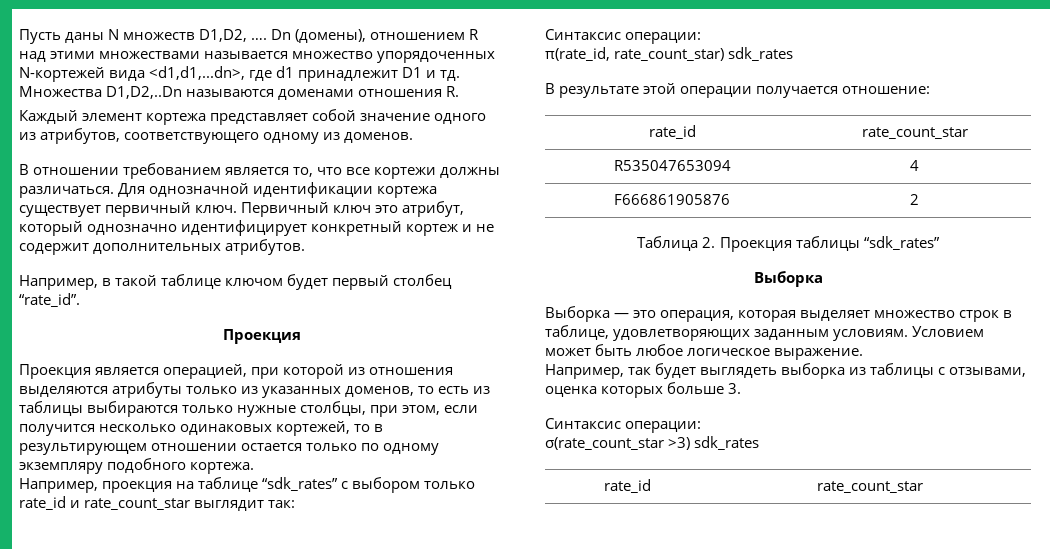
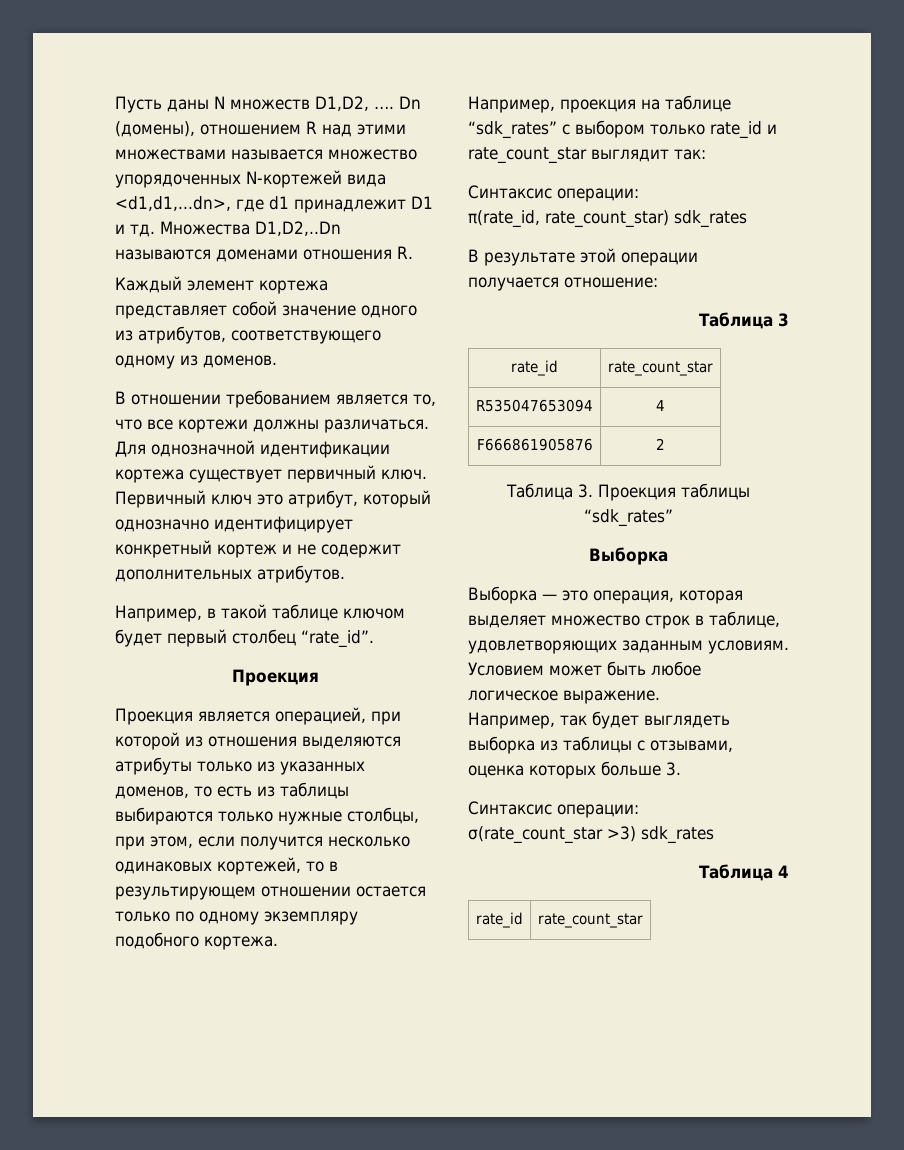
(931, 90) none -> [699,312,789,329] // Таблица 3
[702,237,716,248] 2. -> [578,484,593,498] 3.
(760, 443) none -> [699,864,789,881] // Таблица 4

